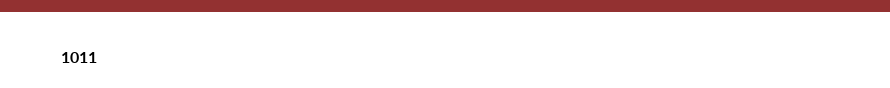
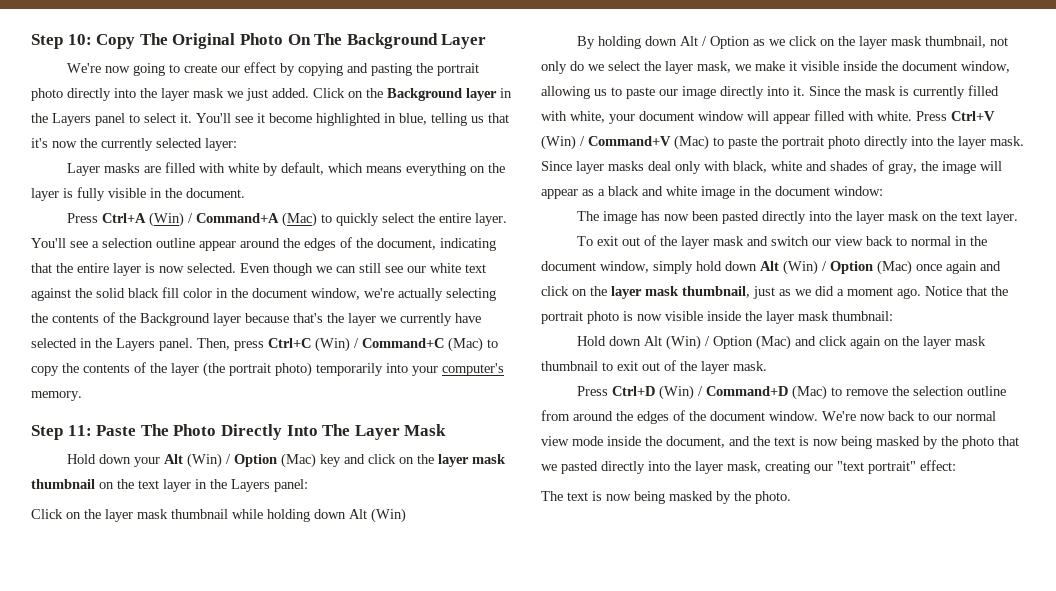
[61,52,97,63] 1011 -> [31,33,487,49] [67,62,480,76] [31,88,512,101] [31,113,509,126] [31,138,237,151] [67,162,506,176] [31,187,245,201] [67,212,508,227] [31,237,496,251] [31,263,486,276] [31,287,496,301] [31,312,481,326] [31,337,498,352] [31,362,504,377] [31,391,82,401] [31,424,447,440] [67,453,507,468] [31,479,308,492] [31,508,406,523] [577,36,1009,49] [541,61,1010,74] [541,85,999,99] [541,110,995,124] [541,135,1024,150] [541,160,1002,174] [541,186,883,199] [577,211,1019,224] [577,235,988,249] [541,260,1001,275] [541,286,1008,299] [541,311,893,324] [577,335,987,350] [541,360,767,374] [577,385,1007,400] [541,410,996,424] [541,436,1019,449] [541,460,956,474] [541,491,791,504] Step 10: Copy The Original Photo On The Background Layer // We're now going to create our effect by copying and pasting the portrait photo directly into the layer mask we just added. Click on the Background layer in the Layers panel to select it. You'll see it become highlighted in blue, telling us that it's now the currently selected layer: // Layer masks are filled with white by default, which means everything on the layer is fully visible in the document. // Press Ctrl+A (Win) / Command+A (Mac) to quickly select the entire layer. You'll see a selection outline appear around the edges of the document, indicating that the entire layer is now selected. Even though we can still see our white text against the solid black fill color in the document window, we're actually selecting the contents of the Background layer because that's the layer we currently have selected in the Layers panel. Then, press Ctrl+C (Win) / Command+C (Mac) to copy the contents of the layer (the portrait photo) temporarily into your computer's memory. // Step 11: Paste The Photo Directly Into The Layer Mask // Hold down your Alt (Win) / Option (Mac) key and click on the layer mask thumbnail on the text layer in the Layers panel: // Click on the layer mask thumbnail while holding down Alt (Win) // By holding down Alt / Option as we click on the layer mask thumbnail, not only do we select the layer mask, we make it visible inside the document window, allowing us to paste our image directly into it. Since the mask is currently filled with white, your document window will appear filled with white. Press Ctrl+V (Win) / Command+V (Mac) to paste the portrait photo directly into the layer mask. Since layer masks deal only with black, white and shades of gray, the image will appear as a black and white image in the document window: // The image has now been pasted directly into the layer mask on the text layer. // To exit out of the layer mask and switch our view back to normal in the document window, simply hold down Alt (Win) / Option (Mac) once again and click on the layer mask thumbnail, just as we did a moment ago. Notice that the portrait photo is now visible inside the layer mask thumbnail: // Hold down Alt (Win) / Option (Mac) and click again on the layer mask thumbnail to exit out of the layer mask. // Press Ctrl+D (Win) / Command+D (Mac) to remove the selection outline from around the edges of the document window. We're now back to our normal view mode inside the document, and the text is now being masked by the photo that we pasted directly into the layer mask, creating our "text portrait" effect: // The text is now being masked by the photo.

